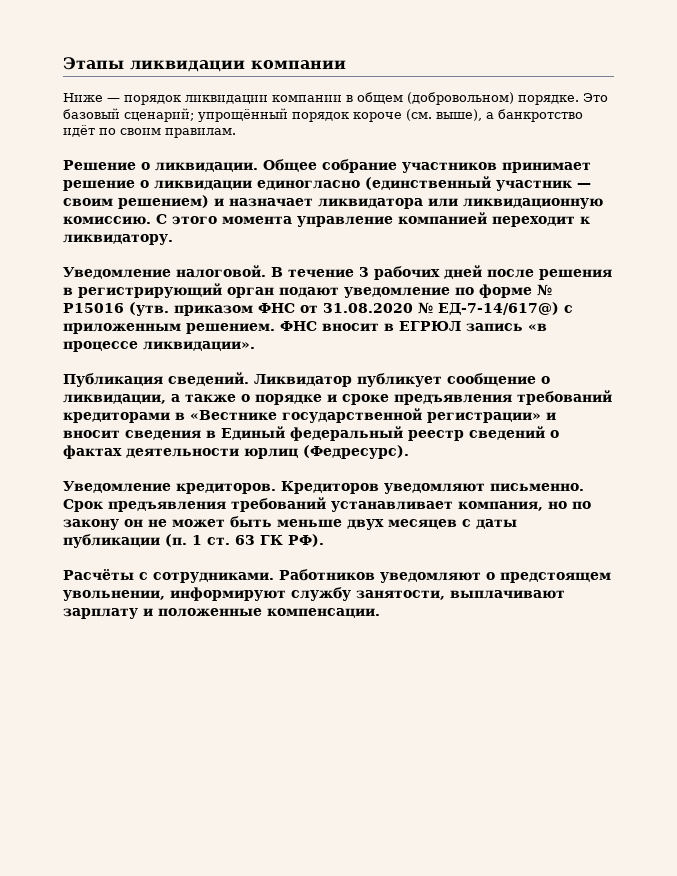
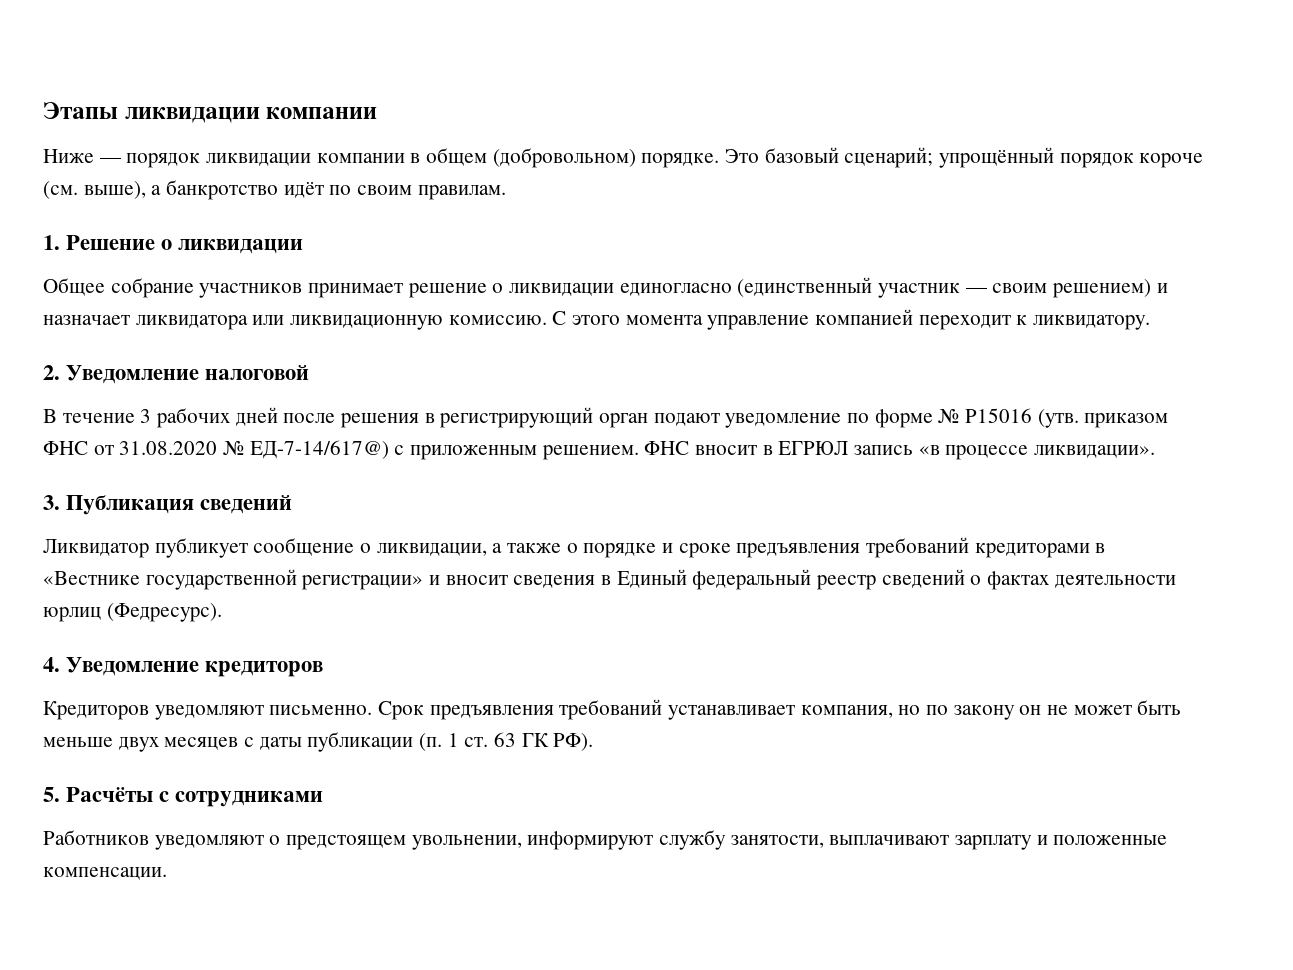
(236, 133) none -> [43,235,60,250] 1.
[155,162,258,172] ликвидации. -> [178,239,304,254] ликвидации //
[63,265,266,279] Уведомление налоговой. -> [43,365,310,384] 2. Уведомление налоговой //
[63,372,249,387] Публикация сведений. -> [43,495,293,515] 3. Публикация сведений //
[63,481,276,494] Уведомление кредиторов. -> [43,657,324,677] 4. Уведомление кредиторов //
(324, 540) none -> [43,787,60,802] 5.
[153,572,274,583] сотрудниками. -> [175,791,324,807] сотрудниками //

